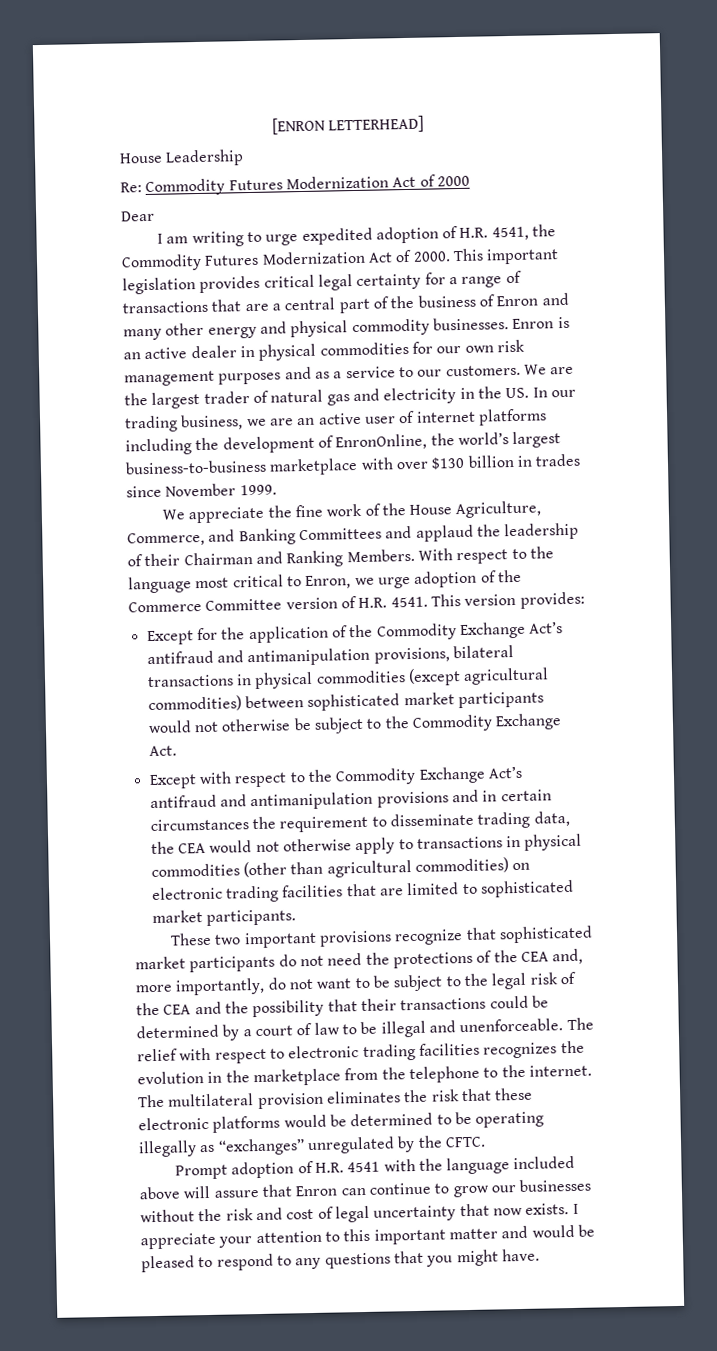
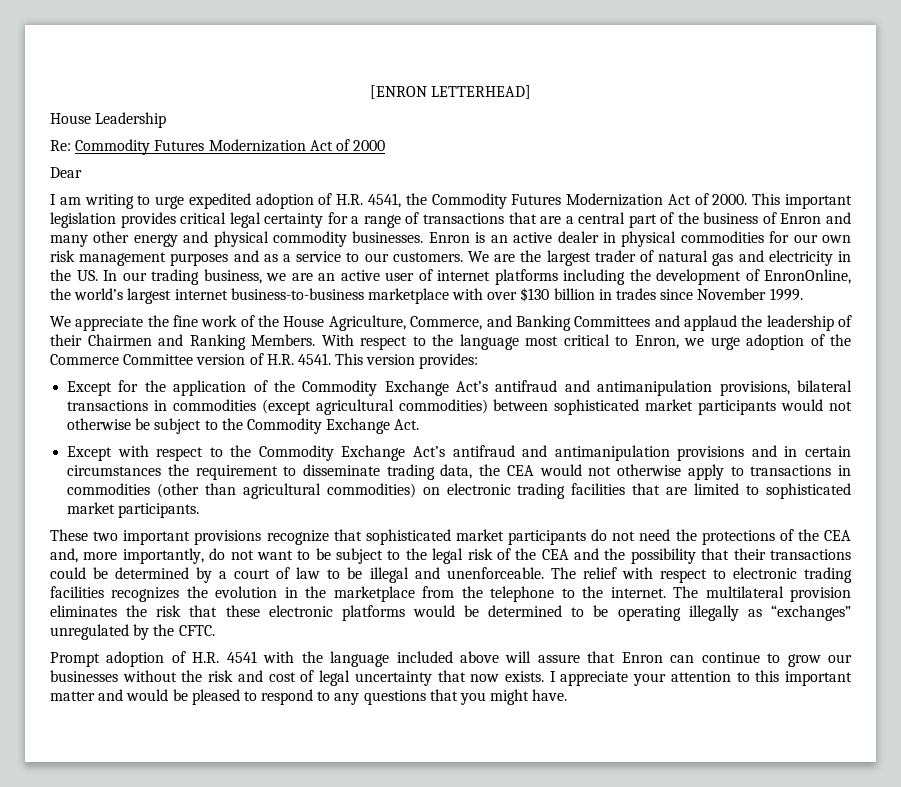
(562, 439) none -> [174,289,228,300] internet
[183,552,253,566] Chairman -> [87,334,152,346] Chairmen
[254,671,314,689] physical -> (167, 405) none
[524,833,583,851] physical -> (852, 470) none

